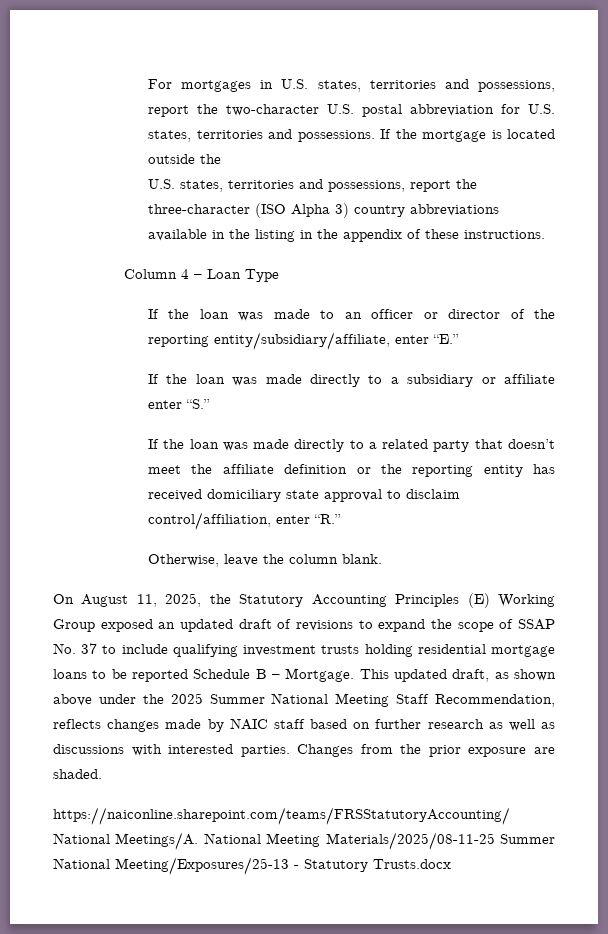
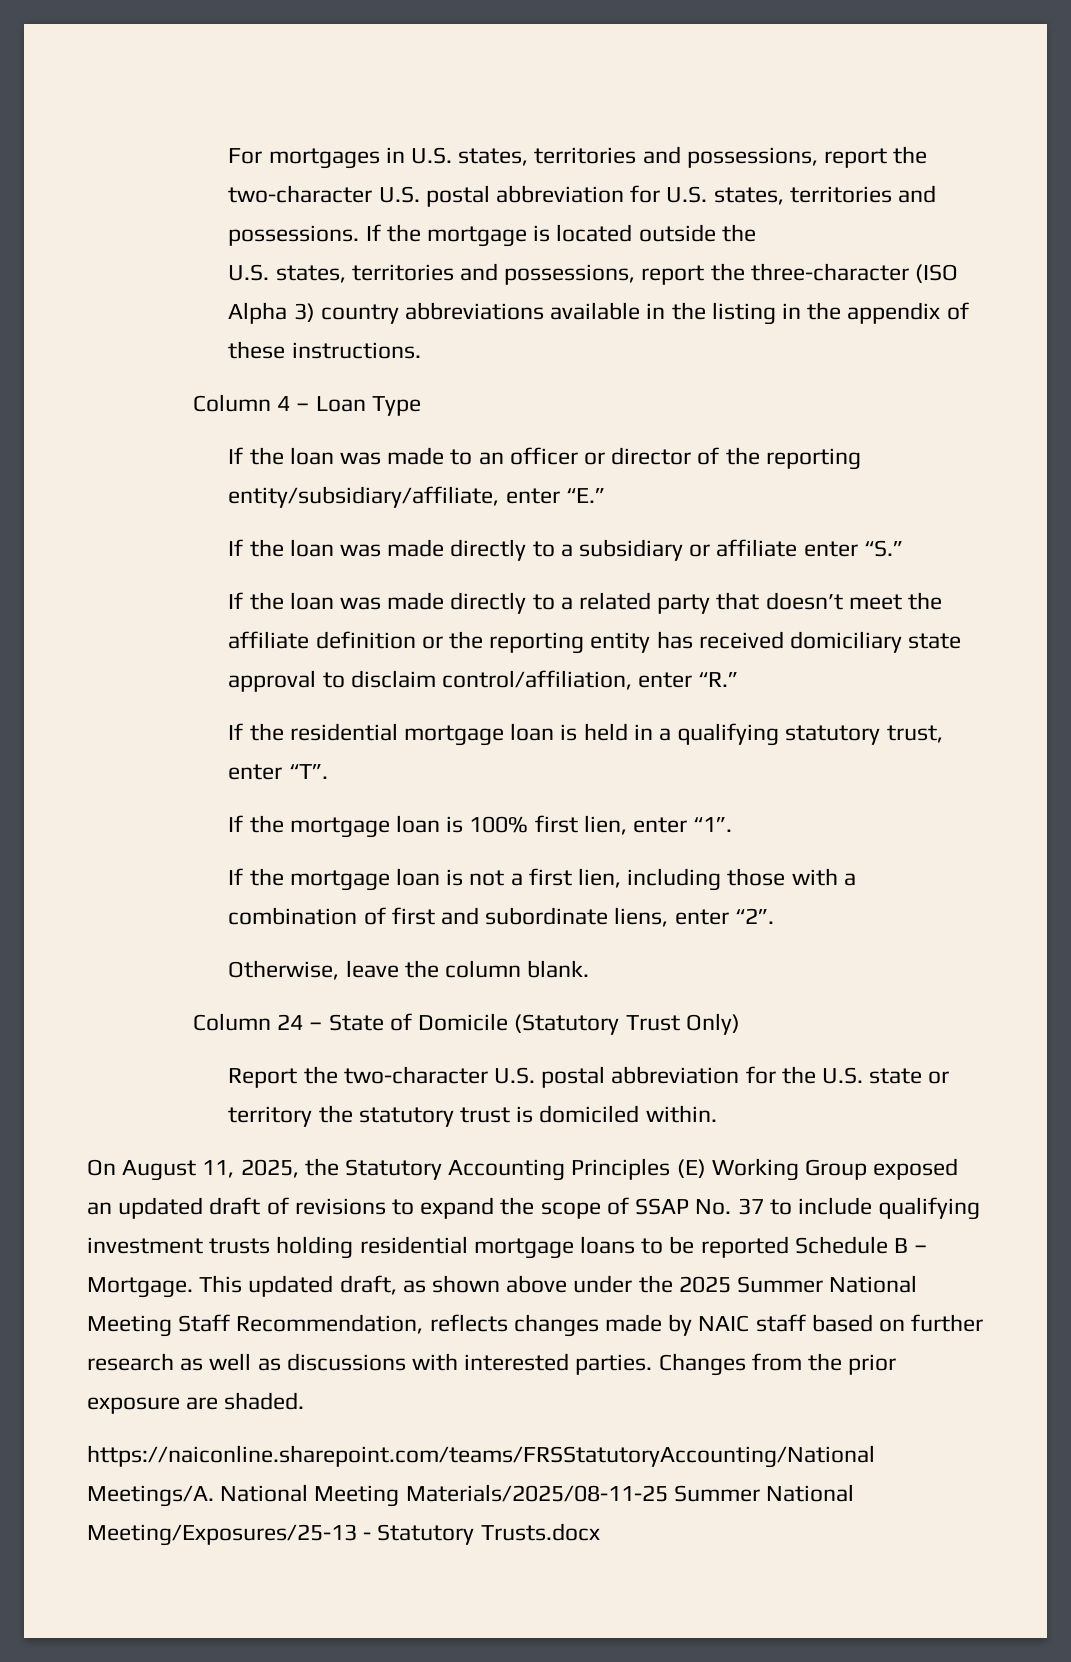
(342, 519) none -> [228,723,943,746] [228,764,328,780] [228,815,733,838] [228,868,856,891] [228,907,774,927] // If the residential mortgage loan is held in a qualifying statutory trust, enter “T”. // If the mortgage loan is 100% first lien, enter “1”. // If the mortgage loan is not a first lien, including those with a combination of first and subordinate liens, enter “2”.
(383, 559) none -> [193,1013,740,1035] [228,1066,950,1088] [228,1105,717,1127] // Column 24 – State of Domicile (Statutory Trust Only) // Report the two-character U.S. postal abbreviation for the U.S. state or territory the statutory trust is domiciled within.

